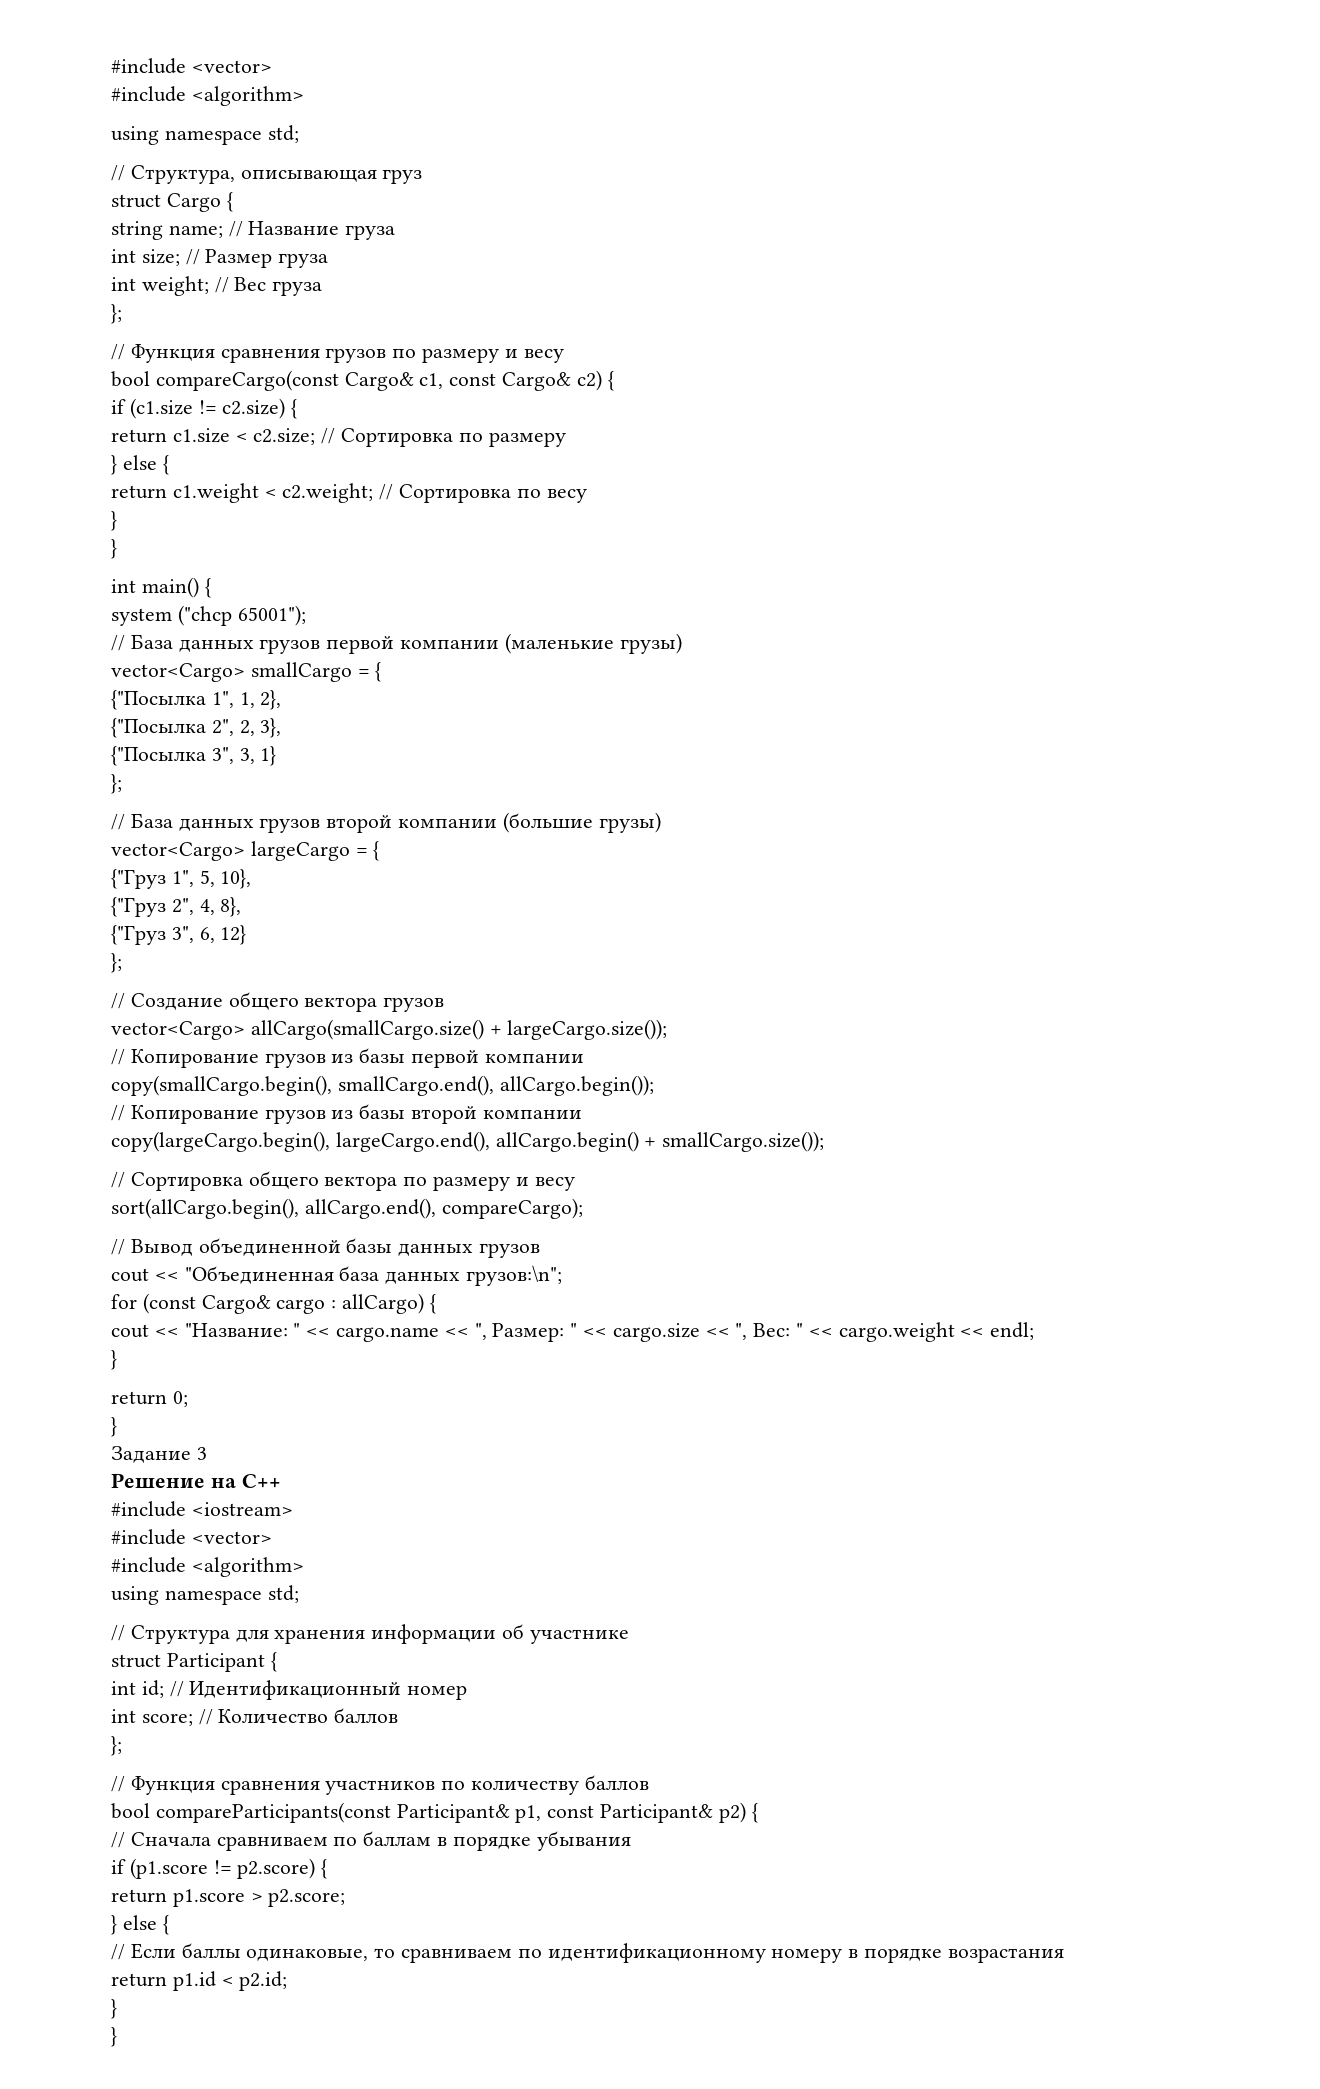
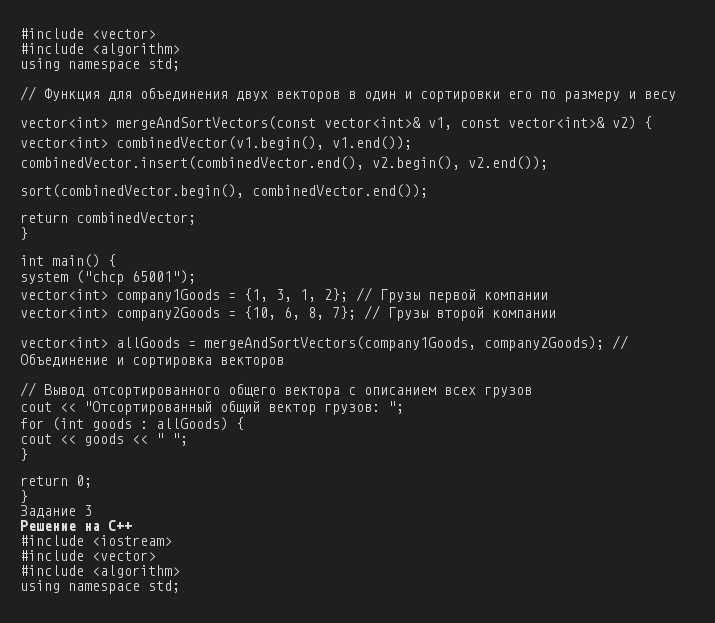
[111,58,272,74] [111,86,304,106] [111,125,299,145] [111,165,423,184] [111,192,233,212] [111,221,396,240] [111,249,329,268] [111,276,323,296] [111,304,122,324] [111,344,564,363] [111,370,614,391] [111,398,298,419] [111,428,566,447] [111,455,169,475] [111,483,587,503] [111,511,117,531] #include <vector> // #include <algorithm> // using namespace std; // // Структура, описывающая груз // struct Cargo { // string name; // Название груза // int size; // Размер груза // int weight; // Вес груза // }; // // Функция сравнения грузов по размеру и весу // bool compareCargo(const Cargo& c1, const Cargo& c2) { // if (c1.size != c2.size) { // return c1.size < c2.size; // Сортировка по размеру // } else { // return c1.weight < c2.weight; // Сортировка по весу // } -> [20,28,156,39] [20,43,180,56] [20,58,180,72] [20,86,676,102] [20,116,652,130] [20,136,412,150] [20,156,548,170] [20,184,428,198] [20,212,196,225] #include <vector> // #include <algorithm> // using namespace std; // // Функция для объединения двух векторов в один и сортировки его по размеру и весу // vector<int> mergeAndSortVectors(const vector<int>& v1, const vector<int>& v2) { // vector<int> combinedVector(v1.begin(), v1.end()); // combinedVector.insert(combinedVector.end(), v2.begin(), v2.end()); // sort(combinedVector.begin(), combinedVector.end()); // return combinedVector;
[111,633,682,654] [111,662,382,682] [111,690,282,710] [111,718,282,738] [111,746,277,766] [111,774,122,794] [111,812,661,833] [111,841,380,861] [111,869,252,889] [111,897,242,917] [111,925,247,945] [111,953,122,973] [111,992,445,1012] [111,1019,668,1040] [111,1048,584,1068] [111,1075,654,1096] [111,1104,582,1124] [111,1131,825,1152] [111,1171,575,1191] [111,1198,583,1219] [111,1238,541,1258] [111,1265,563,1286] [111,1293,436,1314] [111,1322,1035,1342] // База данных грузов первой компании (маленькие грузы) // vector<Cargo> smallCargo = { // {"Посылка 1", 1, 2}, // {"Посылка 2", 2, 3}, // {"Посылка 3", 3, 1} // }; // // База данных грузов второй компании (большие грузы) // vector<Cargo> largeCargo = { // {"Груз 1", 5, 10}, // {"Груз 2", 4, 8}, // {"Груз 3", 6, 12} // }; // // Создание общего вектора грузов // vector<Cargo> allCargo(smallCargo.size() + largeCargo.size()); // // Копирование грузов из базы первой компании // copy(smallCargo.begin(), smallCargo.end(), allCargo.begin()); // // Копирование грузов из базы второй компании // copy(largeCargo.begin(), largeCargo.end(), allCargo.begin() + smallCargo.size()); // // Сортировка общего вектора по размеру и весу // sort(allCargo.begin(), allCargo.end(), compareCargo); // // Вывод объединенной базы данных грузов // cout << "Объединенная база данных грузов:\n"; // for (const Cargo& cargo : allCargo) { // cout << "Название: " << cargo.name << ", Размер: " << cargo.size << ", Вес: " << cargo.weight << endl; -> [20,287,548,303] [20,305,556,321] [20,335,628,351] [20,353,284,368] [20,382,532,398] [20,400,404,415] [20,417,244,431] [20,433,188,446] vector<int> company1Goods = {1, 3, 1, 2}; // Грузы первой компании // vector<int> company2Goods = {10, 6, 8, 7}; // Грузы второй компании // vector<int> allGoods = mergeAndSortVectors(company1Goods, company2Goods); // Объединение и сортировка векторов // // Вывод отсортированного общего вектора с описанием всех грузов // cout << "Отсортированный общий вектор грузов: "; // for (int goods : allGoods) { // cout << goods << " ";
[111,1624,629,1644] [111,1652,277,1672] [111,1680,468,1700] [111,1708,399,1726] [111,1736,122,1756] [111,1775,649,1795] [111,1802,758,1823] [111,1831,631,1851] [111,1858,328,1879] [111,1889,346,1907] [111,1915,169,1935] [111,1943,1064,1963] [111,1971,288,1991] [111,1999,117,2019] [111,2027,117,2047] // // Структура для хранения информации об участнике // struct Participant { // int id; // Идентификационный номер // int score; // Количество баллов // }; // // Функция сравнения участников по количеству баллов // bool compareParticipants(const Participant& p1, const Participant& p2) { // // Сначала сравниваем по баллам в порядке убывания // if (p1.score != p2.score) { // return p1.score > p2.score; // } else { // // Если баллы одинаковые, то сравниваем по идентификационному номеру в порядке возрастания // return p1.id < p2.id; // } // } -> (180, 586) none

